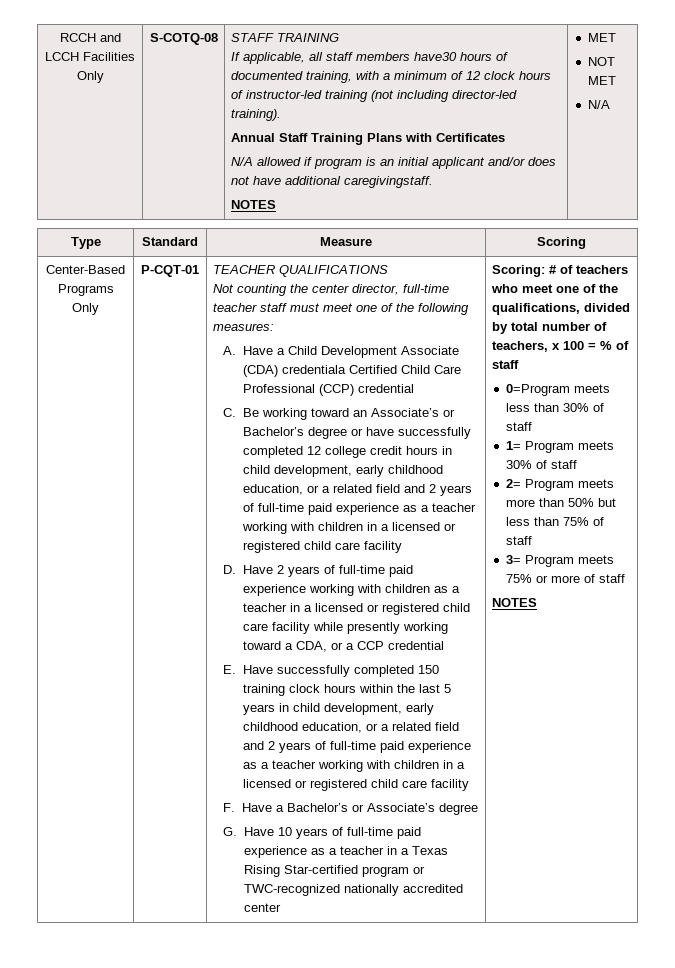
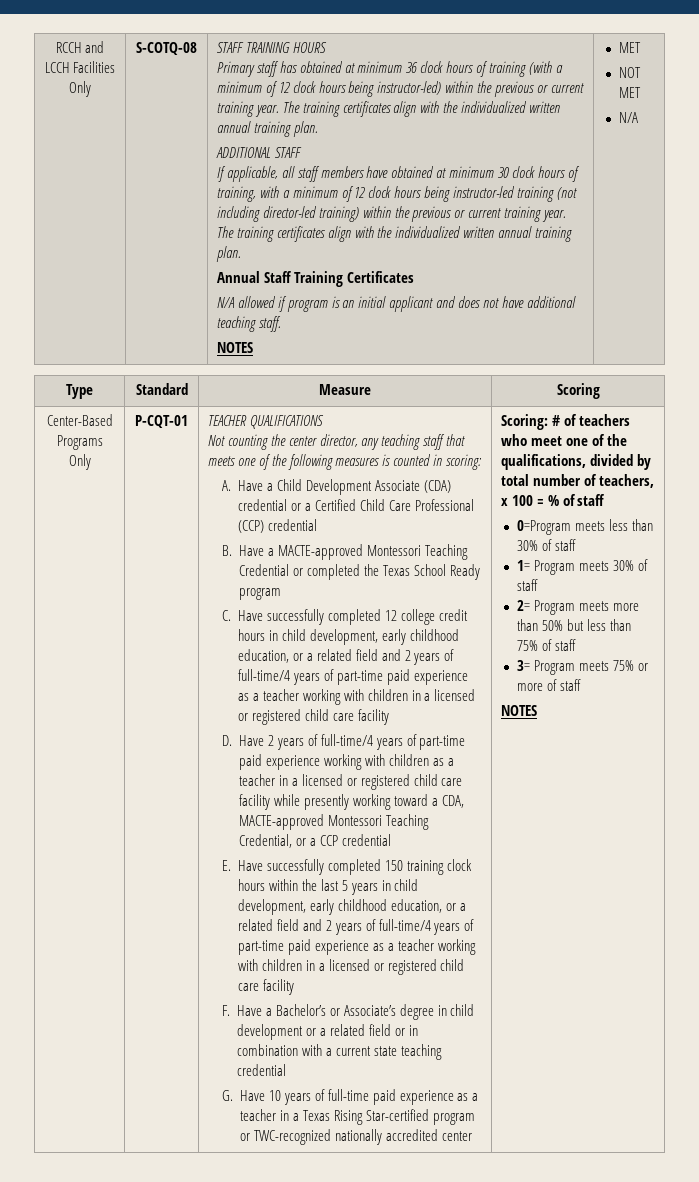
(339, 37) none -> [292,42,327,53] [216,61,563,77] [216,81,584,97] [216,101,561,117] [216,121,318,137] [215,147,302,158] HOURS // Primary staff has obtained at minimum 36 clock hours of training (with a minimum of 12 clock hours being instructor-led) within the previous or current training year. The training certificates align with the individualized written annual training plan. // ADDITIONAL STAFF
[413,52,508,61] [230,71,303,80] have30 hours of documented -> [366,166,580,182] have obtained at minimum 30 clock hours of
[230,90,243,99] of -> [424,186,452,202] being
[230,109,281,121] training). -> [318,206,567,222] [216,226,574,242] [215,246,241,262] training) within the previous or current training year. The training certificates align with the individualized written annual training plan.
[366,133,432,142] Plans with -> (343, 279) none
[487,157,525,166] and/or -> [436,296,457,308] and
[343,176,433,188] caregivingstaff. -> [216,316,281,332] teaching staff.
[402,284,449,293] [212,303,469,315] [212,323,274,331] full-time teacher staff must meet one of the following measures: -> [361,434,466,450] [207,454,483,470] any teaching staff that meets one of the following measures is counted in scoring:
[281,365,346,374] credentiala -> [238,499,311,511] credential or a
[223,408,455,420] [242,427,394,439] C. Be working toward an Associate’s or Bachelor’s degree or have -> [221,544,468,560] [239,564,480,580] [239,588,282,600] [221,610,264,621] B. Have a MACTE-approved Montessori Teaching Credential or completed the Texas School Ready program // C. Have
[257,503,304,512] full-time -> [238,669,383,685] full-time/4 years of part-time
[338,565,385,574] full-time -> [320,734,466,750] full-time/4 years of part-time
(327, 646) none -> [239,814,429,830] [239,834,293,848] MACTE-approved Montessori Teaching Credential,
[329,741,376,750] full-time -> [378,919,475,935] [238,940,285,955] full-time/4 years of part-time
(478, 809) none -> [437,1004,475,1016] [237,1024,418,1040] [237,1044,442,1060] [237,1064,287,1076] in child development or a related field or in combination with a current state teaching credential

